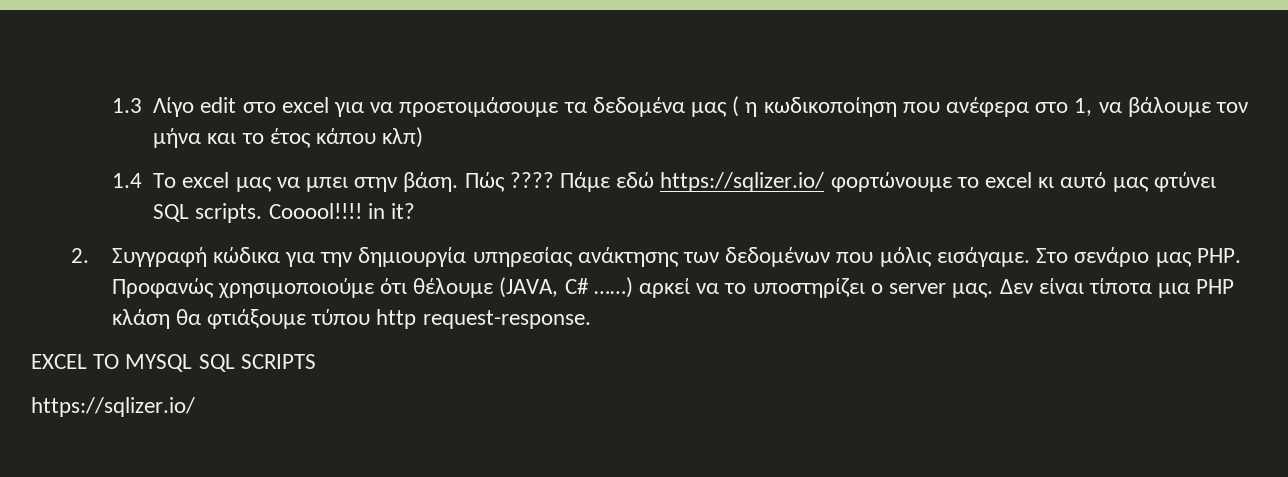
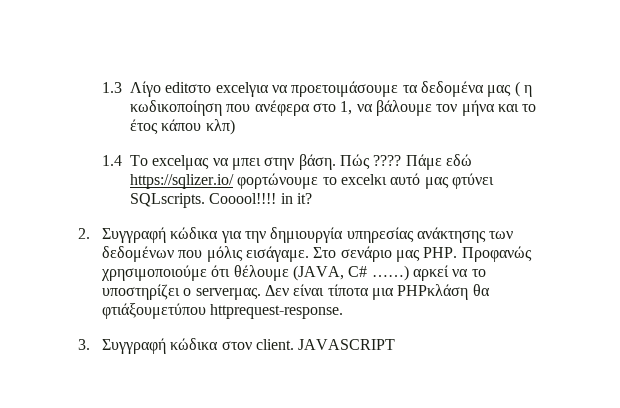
[200,97,364,117] edit στο excel για -> [165,82,269,97] editστο excelγια
[182,172,272,192] excel μας -> [152,155,210,170] excelμας
[985,172,1055,188] excel κι -> [341,174,388,185] excelκι
[153,203,263,223] SQL scripts. -> [130,193,206,208] SQLscripts.
[889,283,994,298] server μας. -> [195,288,261,300] serverμας.
[1196,279,1235,294] [111,309,591,329] [31,354,316,372] [31,397,195,417] PHP κλάση θα φτιάξουμε τύπου http request-response. // EXCEL TO MYSQL SQL SCRIPTS // https://sqlizer.io/ -> [397,284,490,300] [102,303,344,319] [78,338,396,354] PHPκλάση θα φτιάξουμετύπου httprequest-response. // 3. Συγγραφή κώδικα στον client. JAVASCRIPT

